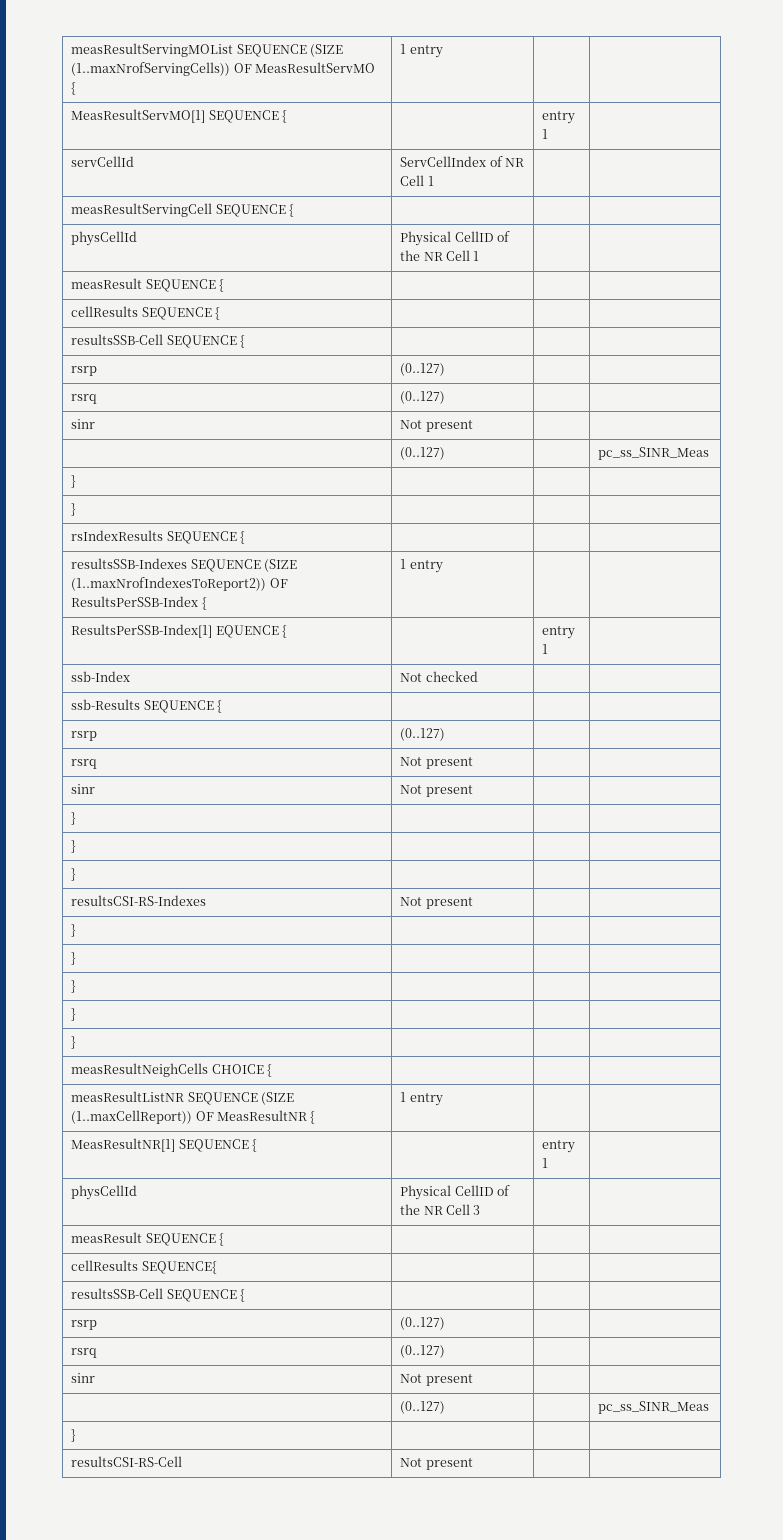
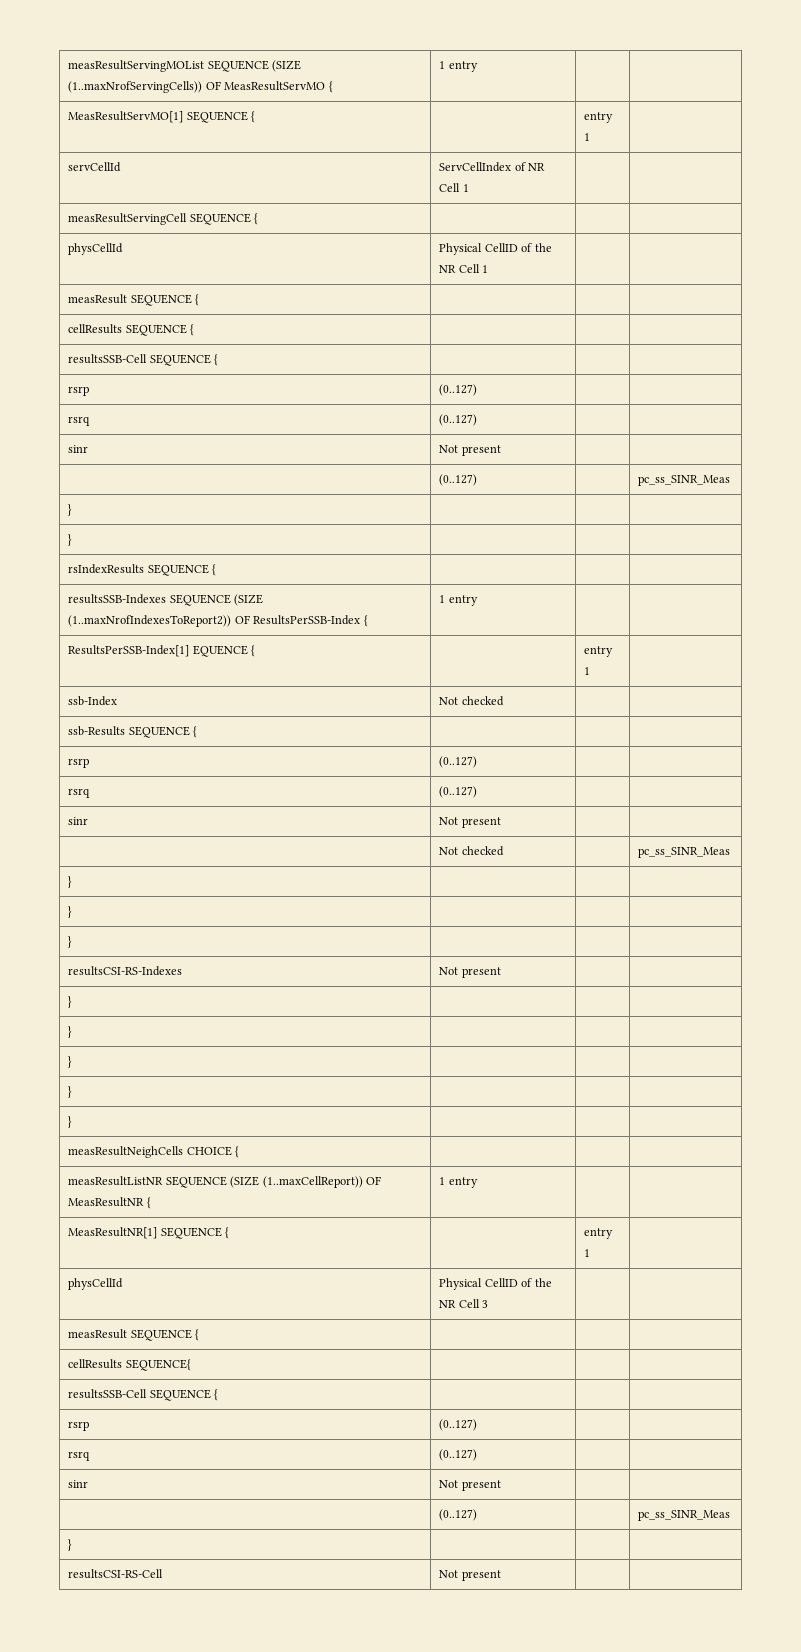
[400,757,473,769] [71,784,96,794] [400,785,473,797] Not present | | // sinr | Not present | | -> [439,786,478,798] [68,817,89,825] [439,817,501,828] [439,846,504,856] [638,847,731,858] (0..127) | | // sinr | Not present | | // | Not checked | | pc_ss_SINR_Meas

